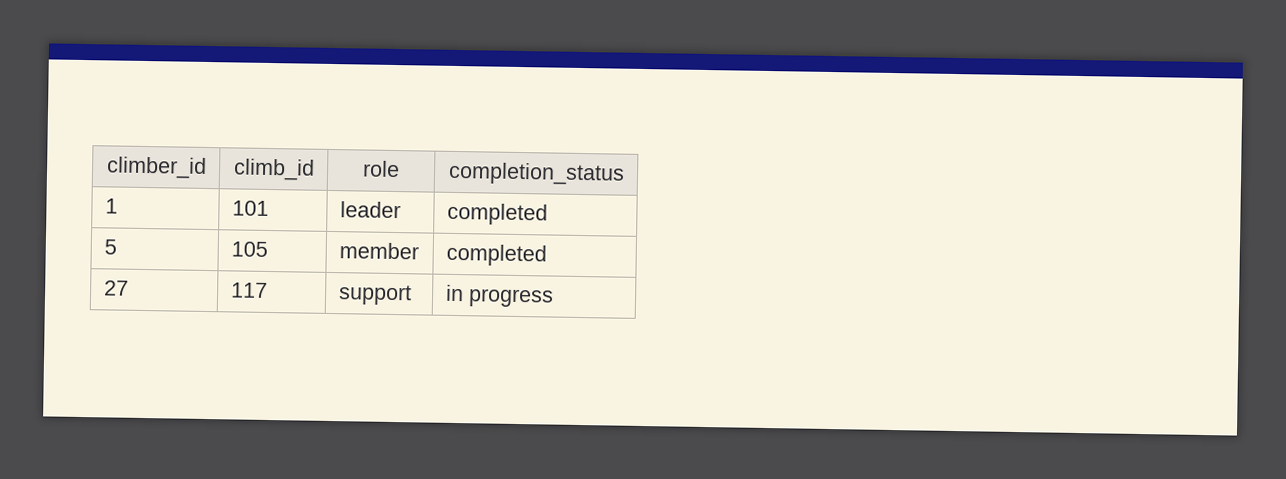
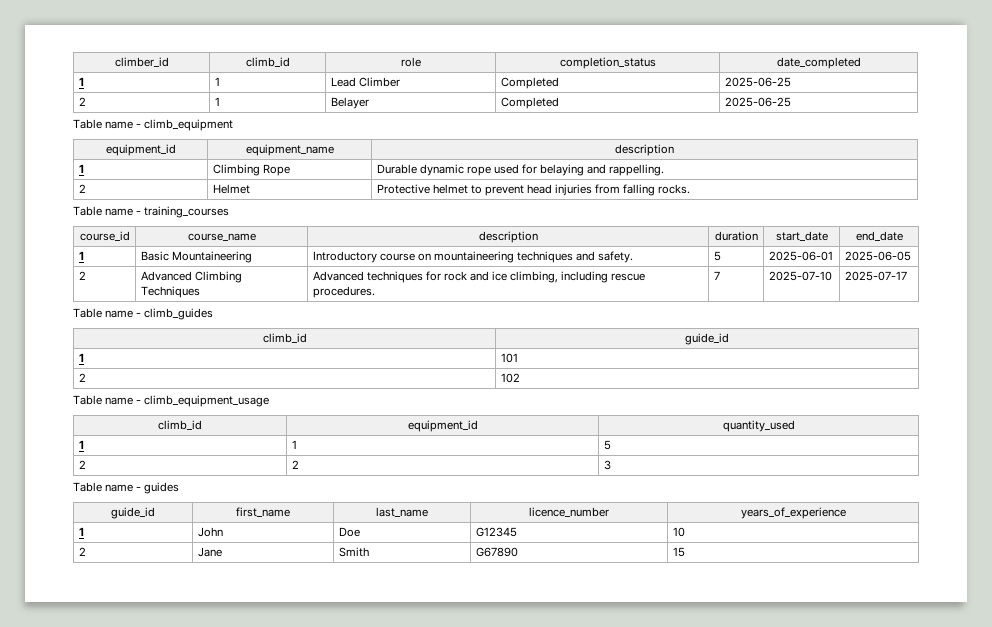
[104,198,118,214] [231,200,269,216] [339,201,401,219] [446,202,548,226] [103,239,117,255] [230,241,268,257] [338,242,419,260] [445,243,547,267] [103,280,129,296] [230,282,268,298] [337,284,412,306] [444,284,554,308] // 1 | 101 | leader | completed // 5 | 105 | member | completed // 27 | 117 | support | in progress -> [776,57,861,69] [78,77,84,86] [214,77,220,86] [330,77,400,87] [500,77,559,89] [724,77,791,87] [78,97,86,106] [214,97,220,106] [330,97,369,109] [500,97,559,109] [724,97,791,107] [73,119,234,131] [105,144,176,156] [245,144,334,156] [615,144,675,156] [78,164,84,173] [212,164,290,176] [376,164,665,176] [78,184,86,193] [212,184,250,194] [376,184,691,196] [73,206,230,218] [79,231,130,241] [187,233,256,241] [478,231,538,243] [714,231,758,241] [775,231,828,241] [855,231,903,241] [78,251,84,260] [140,251,252,263] [312,251,634,263] [713,251,721,261] [768,251,833,261] [844,251,911,261] [78,271,86,280] [140,271,242,283] [140,286,200,298] [312,271,646,283] [312,286,375,298] [713,271,720,280] [768,271,832,281] [844,271,907,281] [73,308,214,320] [262,333,307,343] [685,333,730,345] [78,353,84,362] [500,353,518,363] [78,373,86,382] [500,373,520,383] [73,395,270,407] [158,420,202,430] [407,420,478,432] [722,420,795,432] [78,440,84,449] [291,440,297,449] [603,440,611,450] [78,460,86,469] [291,460,299,469] [603,460,611,470] [73,482,180,494] [111,507,155,519] [236,507,290,517] [376,507,428,517] [529,507,609,517] [740,507,846,519] [78,527,84,536] [197,527,223,537] [338,527,360,537] [475,527,517,537] [672,527,685,537] [78,547,86,556] [197,547,222,557] [338,547,369,557] [475,547,518,557] [672,547,685,557] | date_completed // 1 | 1 | Lead Climber | Completed | 2025-06-25 // 2 | 1 | Belayer | Completed | 2025-06-25 // Table name - climb_equipment // equipment_id | equipment_name | description // 1 | Climbing Rope | Durable dynamic rope used for belaying and rappelling. // 2 | Helmet | Protective helmet to prevent head injuries from falling rocks. // Table name - training_courses // course_id | course_name | description | duration | start_date | end_date // 1 | Basic Mountaineering | Introductory course on mountaineering techniques and safety. | 5 | 2025-06-01 | 2025-06-05 // 2 | Advanced Climbing Techniques | Advanced techniques for rock and ice climbing, including rescue procedures. | 7 | 2025-07-10 | 2025-07-17 // Table name - climb_guides // climb_id | guide_id // 1 | 101 // 2 | 102 // Table name - climb_equipment_usage // climb_id | equipment_id | quantity_used // 1 | 1 | 5 // 2 | 2 | 3 // Table name - guides // guide_id | first_name | last_name | licence_number | years_of_experience // 1 | John | Doe | G12345 | 10 // 2 | Jane | Smith | G67890 | 15

